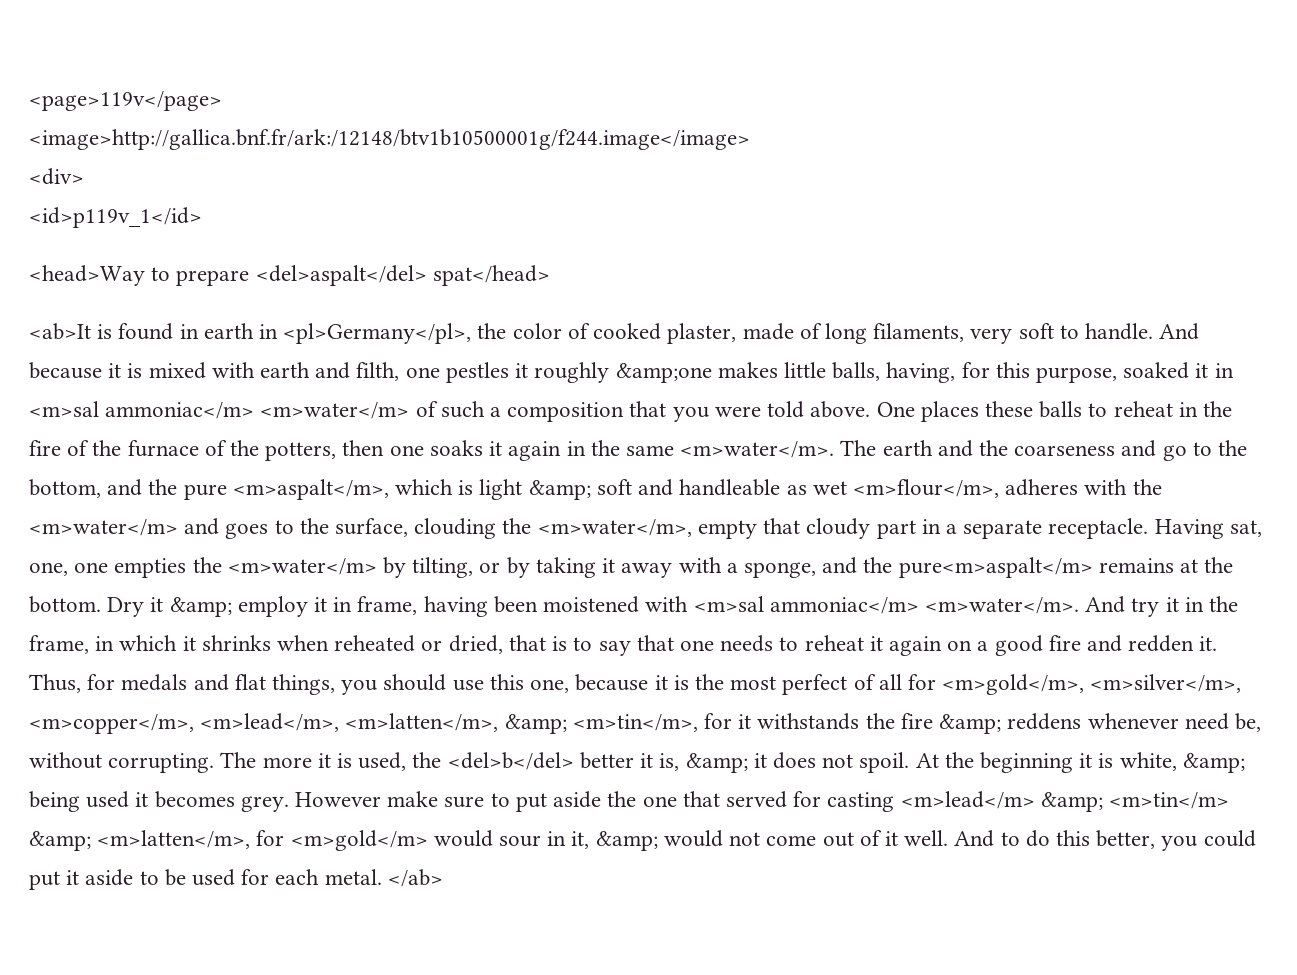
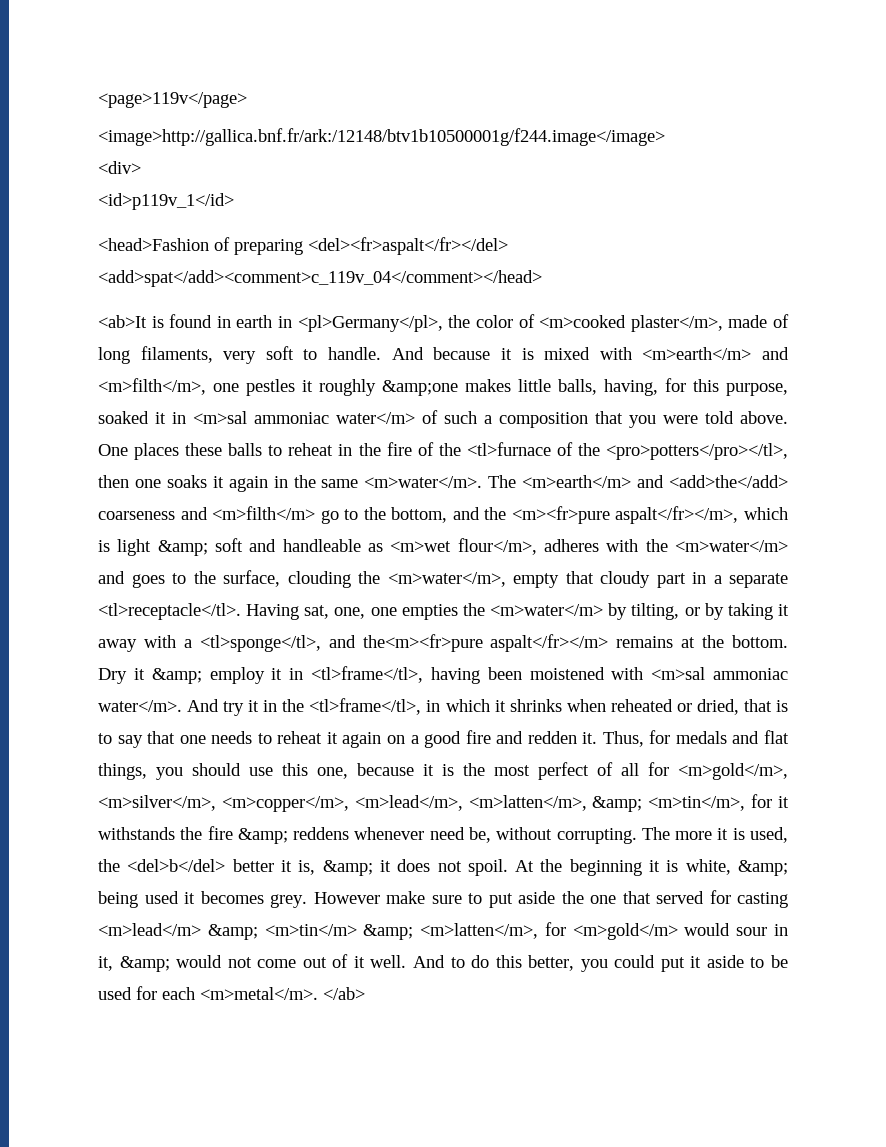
[29,265,550,286] <head>Way to prepare <del>aspalt</del> spat</head> -> [98,237,508,255] [98,270,542,287] <head>Fashion of preparing <del><fr>aspalt</fr></del> <add>spat</add><comment>c_119v_04</comment></head>
[593,323,737,344] cooked plaster, -> [539,315,723,332] <m>cooked plaster</m>,
[260,362,400,381] earth and filth, -> [642,347,790,360] [98,378,206,395] <m>earth</m> and <m>filth</m>,
[105,402,410,419] ammoniac</m> <m>water</m> -> [254,412,415,424] ammoniac water</m>
[127,440,337,461] furnace of the potters, -> [466,442,788,460] <tl>furnace of the <pro>potters</pro></tl>,
[882,440,1008,457] earth and the -> [522,475,788,488] <m>earth</m> and <add>the</add>
(1157, 448) none -> [212,506,316,520] <m>filth</m>
[183,479,389,500] pure <m>aspalt</m>, -> [511,506,739,524] <m><fr>pure aspalt</fr></m>,
[812,479,999,498] wet <m>flour</m>, -> [390,538,537,555] <m>wet flour</m>,
[1048,518,1149,539] receptacle. -> [98,603,241,620] <tl>receptacle</tl>.
[743,557,1093,578] sponge, and the pure<m>aspalt</m> -> [199,634,609,652] <tl>sponge</tl>, and the<m><fr>pure aspalt</fr></m>
[357,596,418,615] frame, -> [311,666,423,683] <tl>frame</tl>,
[769,597,1079,614] ammoniac</m> <m>water</m>. -> [713,668,788,680] [98,700,182,712] ammoniac water</m>.
[29,635,89,654] frame, -> [309,698,422,715] <tl>frame</tl>,
[324,869,382,885] metal. -> [200,987,318,1000] <m>metal</m>.

